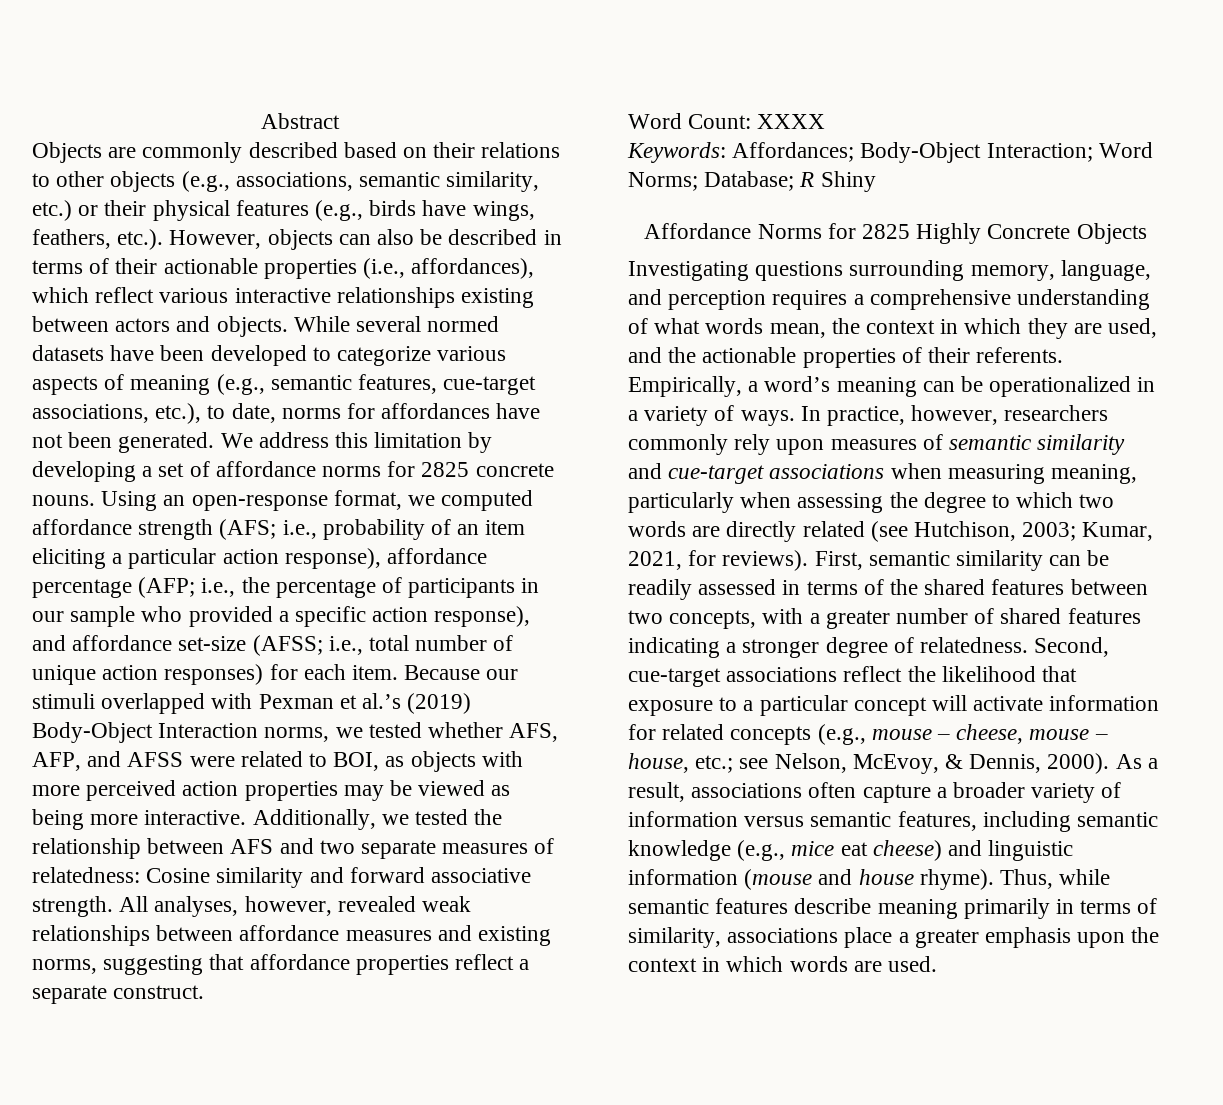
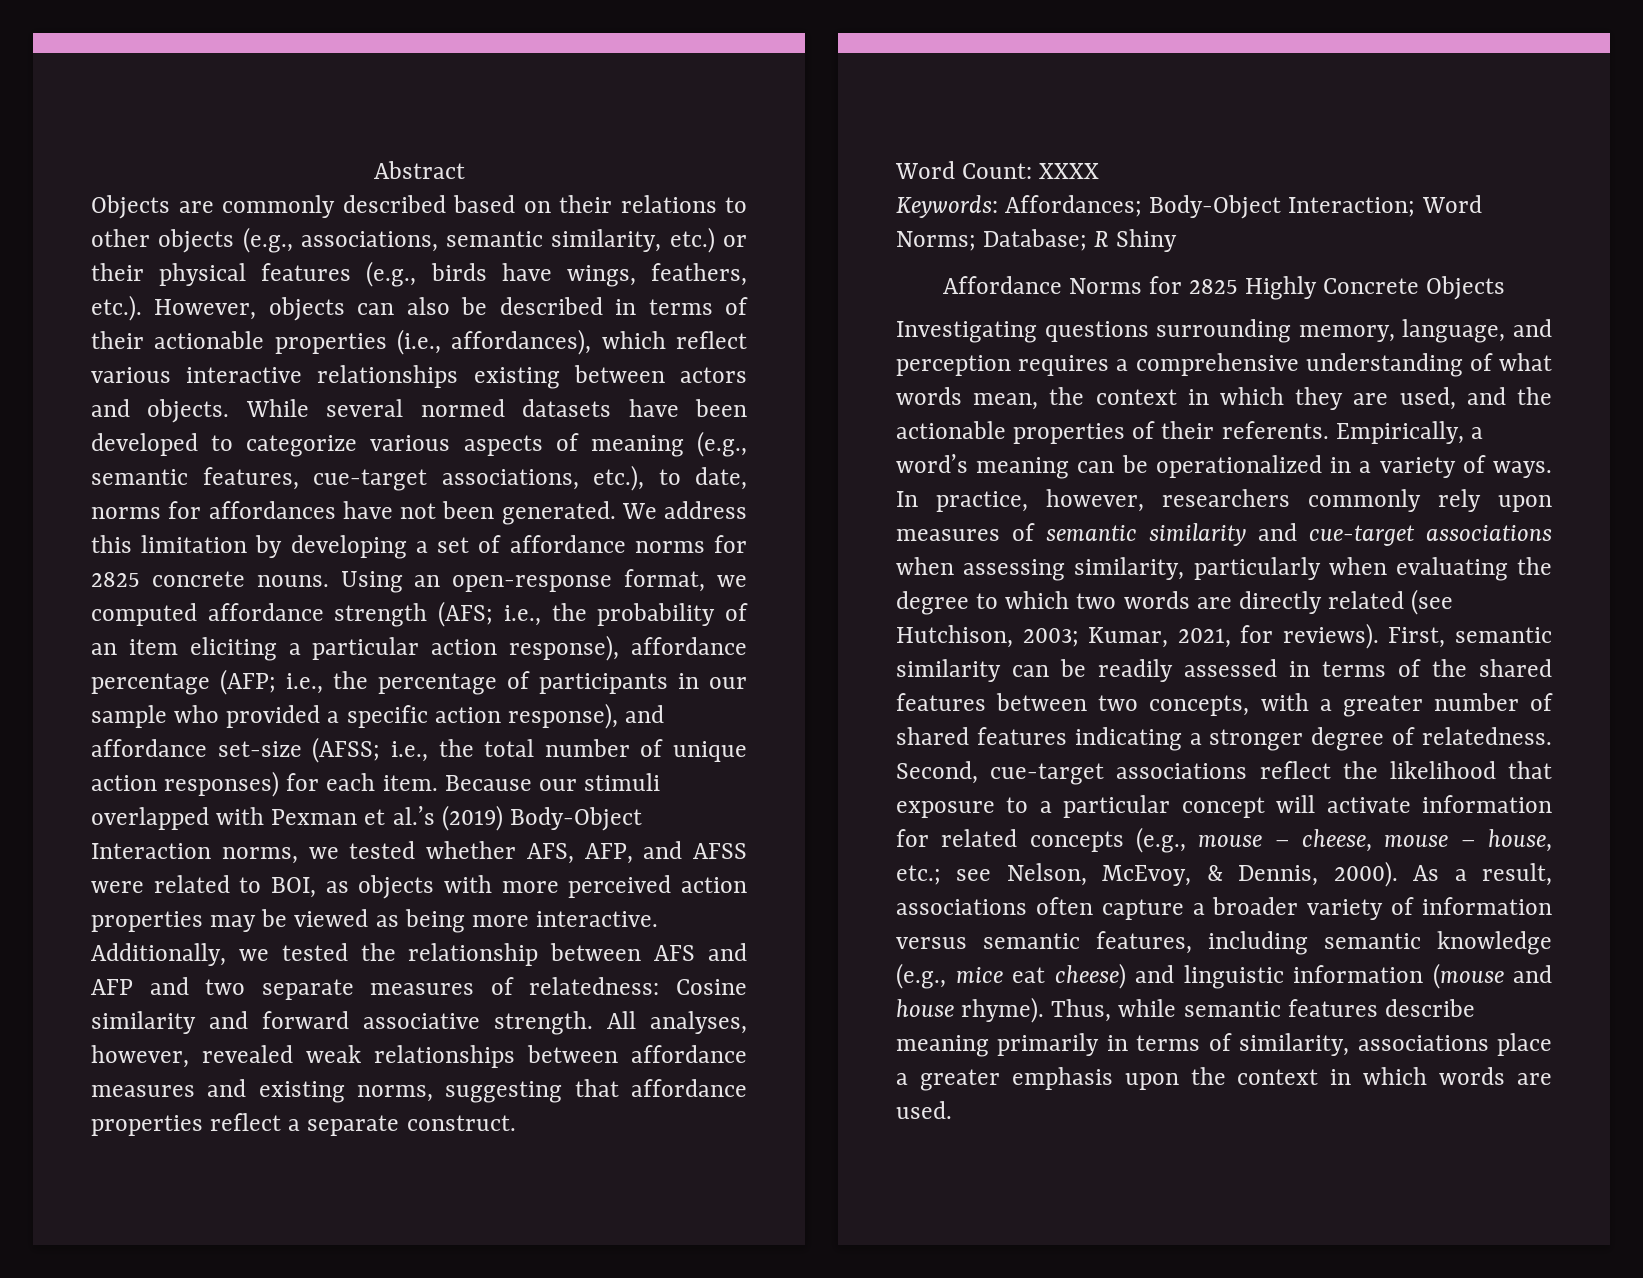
(317, 529) none -> [551,603,587,621] the
(363, 645) none -> [438,739,474,757] the
(314, 846) none -> [91,977,189,995] AFP and
[947,464,1138,484] measuring meaning, -> [963,557,1185,581] assessing similarity,
[797,493,884,513] assessing -> [1395,557,1508,581] evaluating

